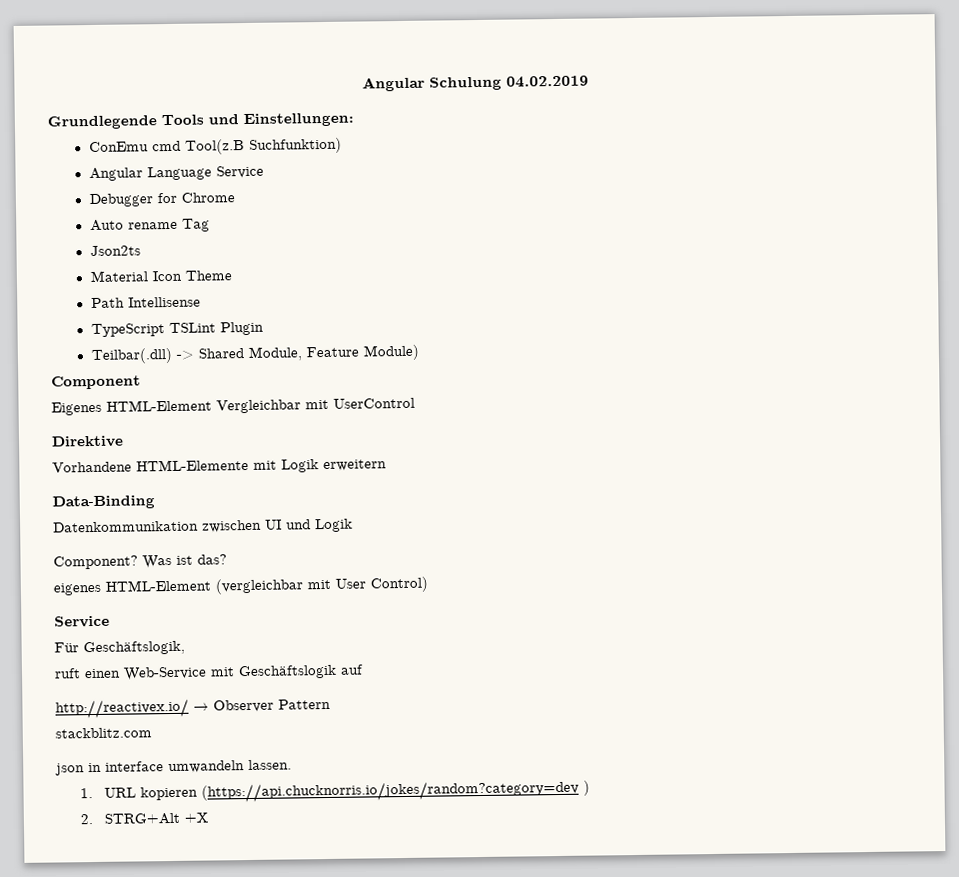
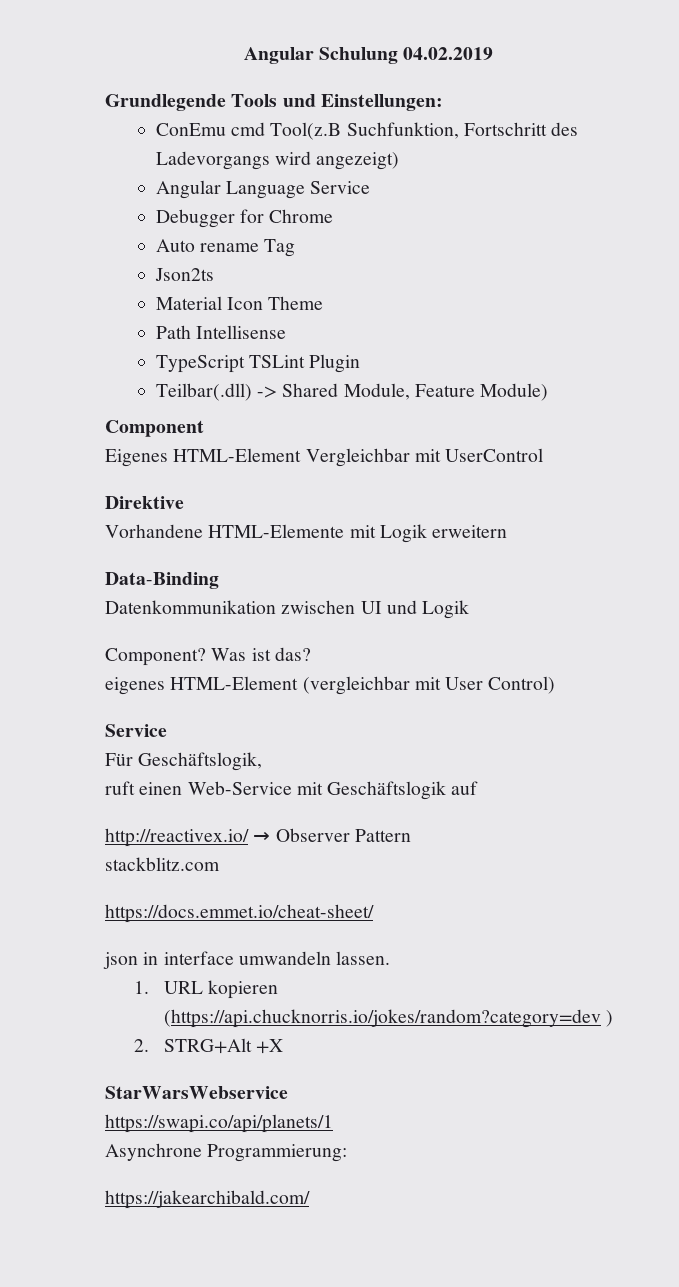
[248,137,342,154] Suchfunktion) -> [346,122,579,139] [155,151,400,170] Suchfunktion, Fortschritt des Ladevorgangs wird angezeigt)
(152, 733) none -> [105,904,374,923] // https://docs.emmet.io/cheat-sheet/
(209, 817) none -> [105,1086,288,1099] [105,1114,333,1133] [105,1143,348,1162] [105,1190,310,1209] // StarWarsWebservice // https://swapi.co/api/planets/1 // Asynchrone Programmierung: // https://jakearchibald.com/

